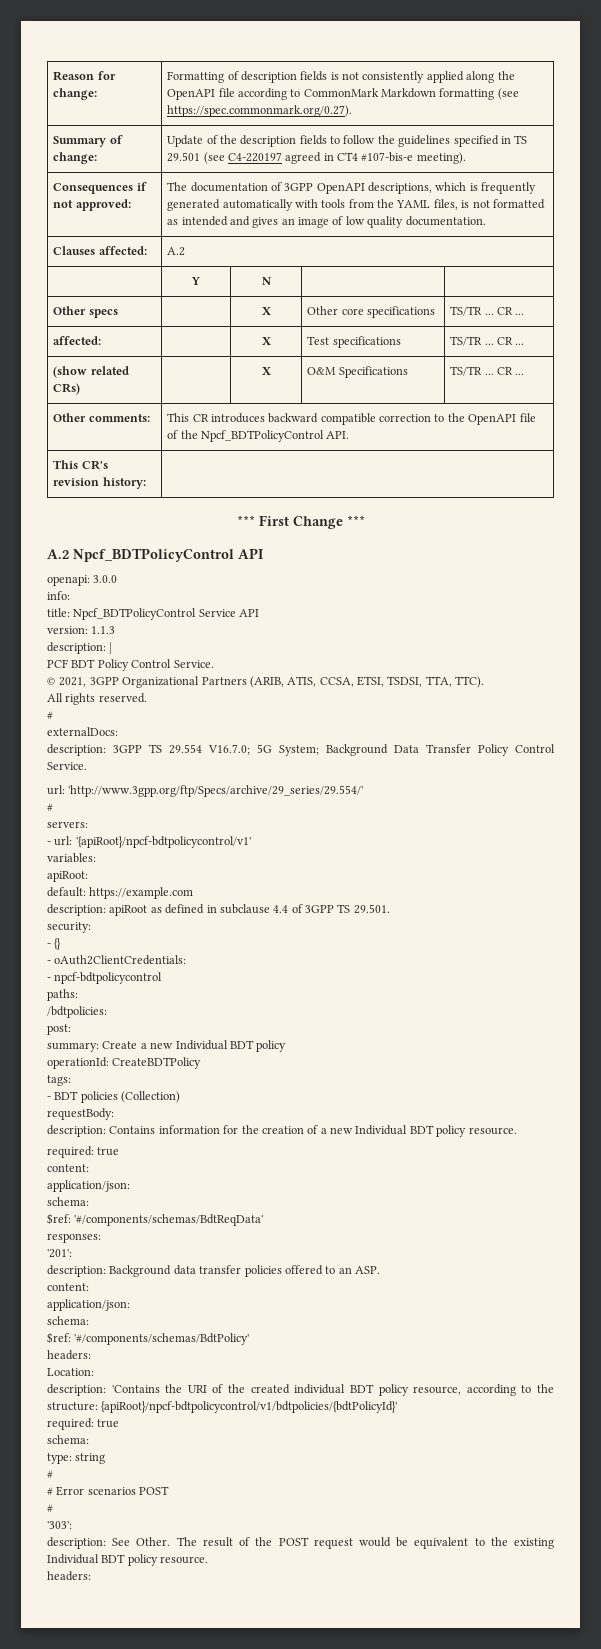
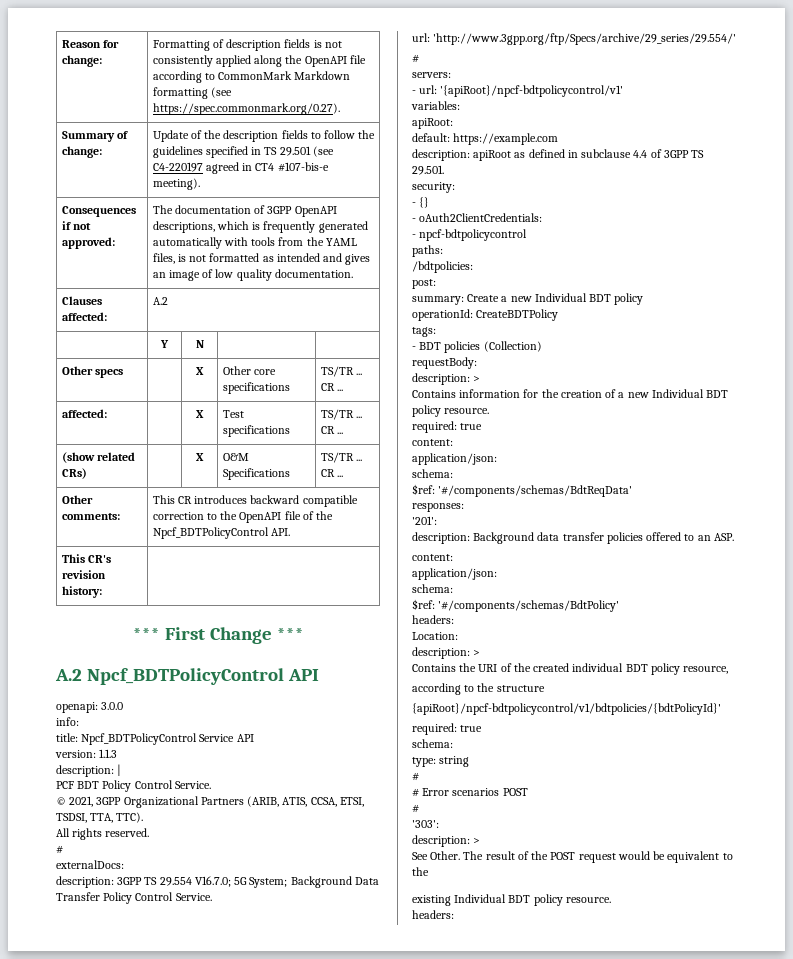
(106, 1131) none -> [473,376,481,382] > //
[111,1385,160,1393] 'Contains -> [473,650,481,656] [412,664,456,672] > // Contains
(462, 1390) none -> (729, 670) //
[47,1402,98,1411] structure: -> [496,685,545,692] structure //
(106, 1543) none -> [473,838,481,844] > //
(508, 1541) none -> (429, 871) //

